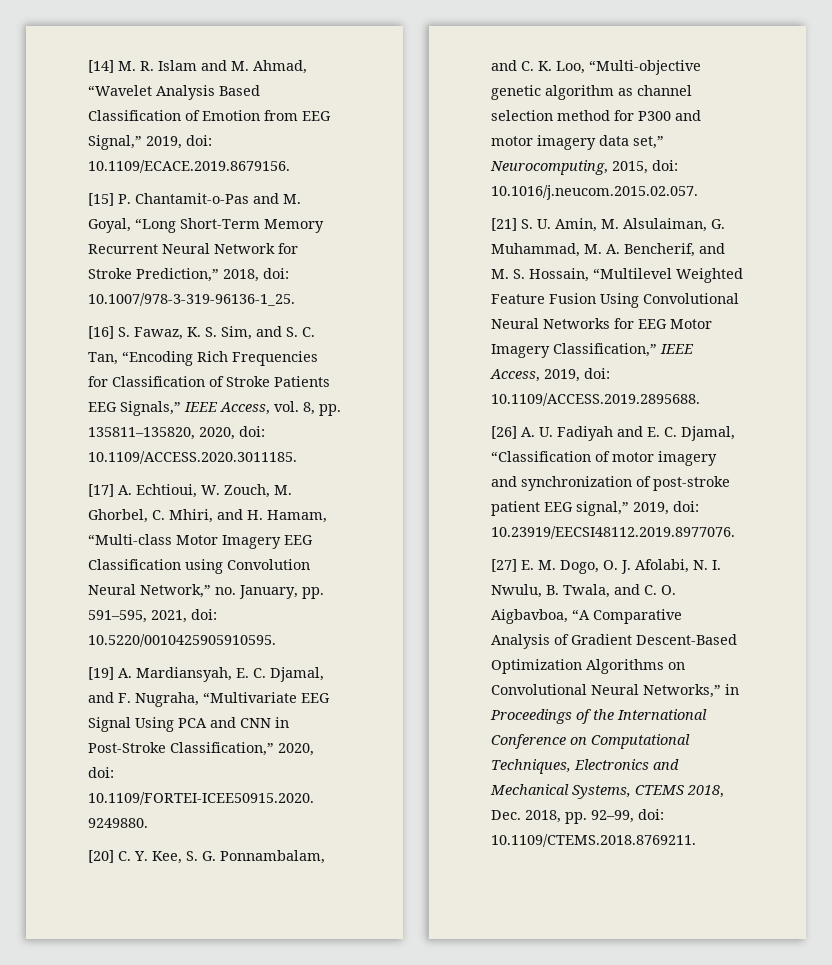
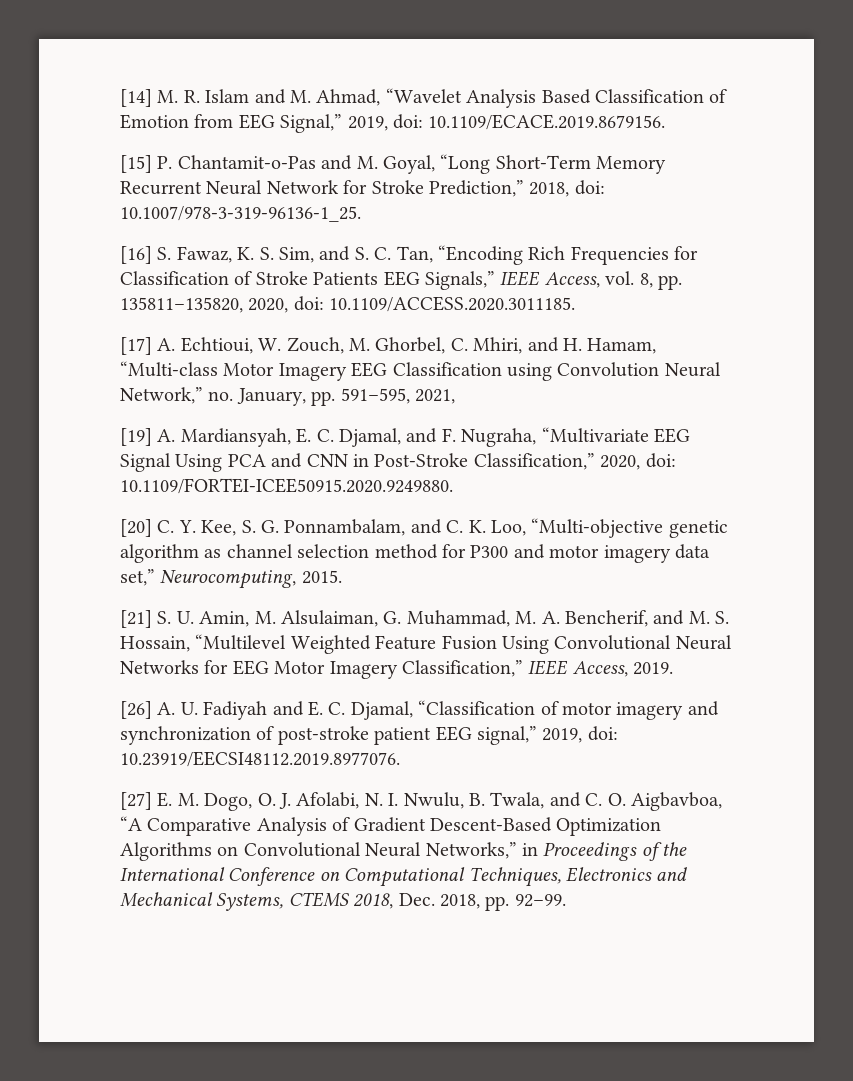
[191,609,217,620] [88,634,276,647] doi: 10.5220/0010425905910595. -> (455, 396) none
[612,160,678,174] [491,185,698,200] 2015, doi: 10.1016/j.neucom.2015.02.057. -> [301,570,342,584] 2015.
[544,368,610,382] [491,393,700,406] 2019, doi: 10.1109/ACCESS.2019.2895688. -> [633,662,674,675] 2019.
[591,809,664,823] [491,834,696,847] 92–99, doi: 10.1109/CTEMS.2018.8769211. -> [514,894,566,907] 92–99.

